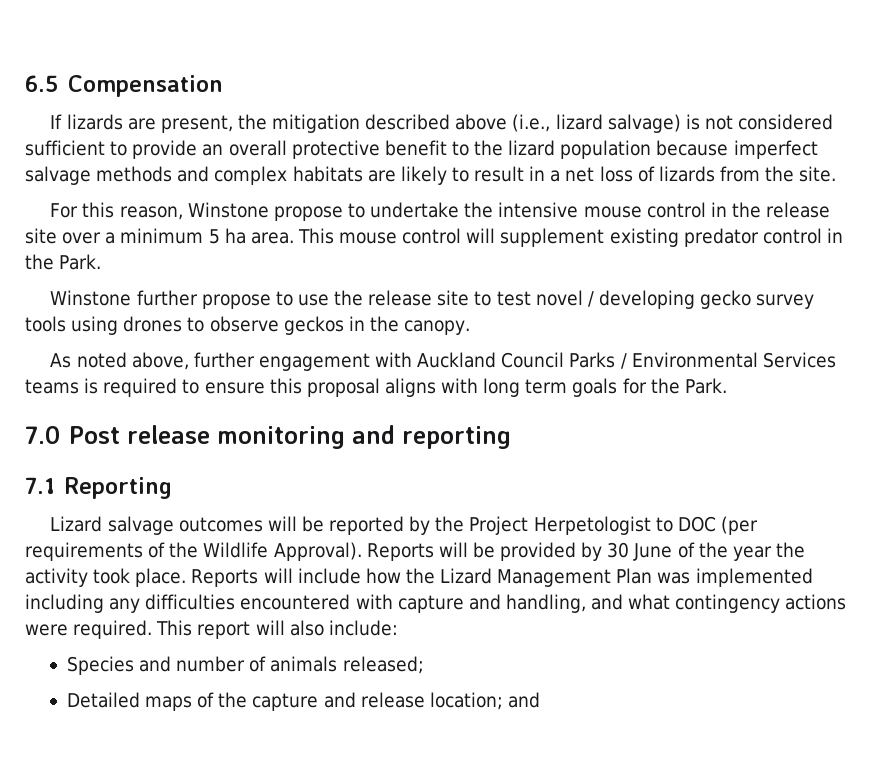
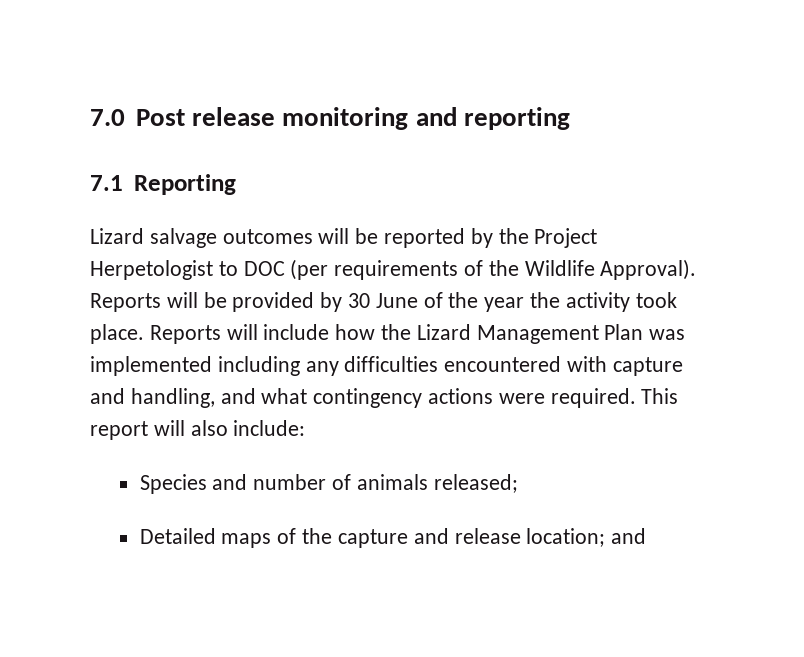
[25,75,223,97] [50,114,834,133] [25,140,818,159] [25,166,837,185] [50,202,831,221] [25,228,843,247] [25,254,102,270] [50,290,815,309] [25,316,471,335] [50,352,836,371] [25,378,727,397] 6.5 Compensation // If lizards are present, the mitigation described above (i.e., lizard salvage) is not considered sufficient to provide an overall protective benefit to the lizard population because imperfect salvage methods and complex habitats are likely to result in a net loss of lizards from the site. // For this reason, Winstone propose to undertake the intensive mouse control in the release site over a minimum 5 ha area. This mouse control will supplement existing predator control in the Park. // Winstone further propose to use the release site to test novel / developing gecko survey tools using drones to observe geckos in the canopy. // As noted above, further engagement with Auckland Council Parks / Environmental Services teams is required to ensure this proposal aligns with long term goals for the Park. // -> (90, 117) none

